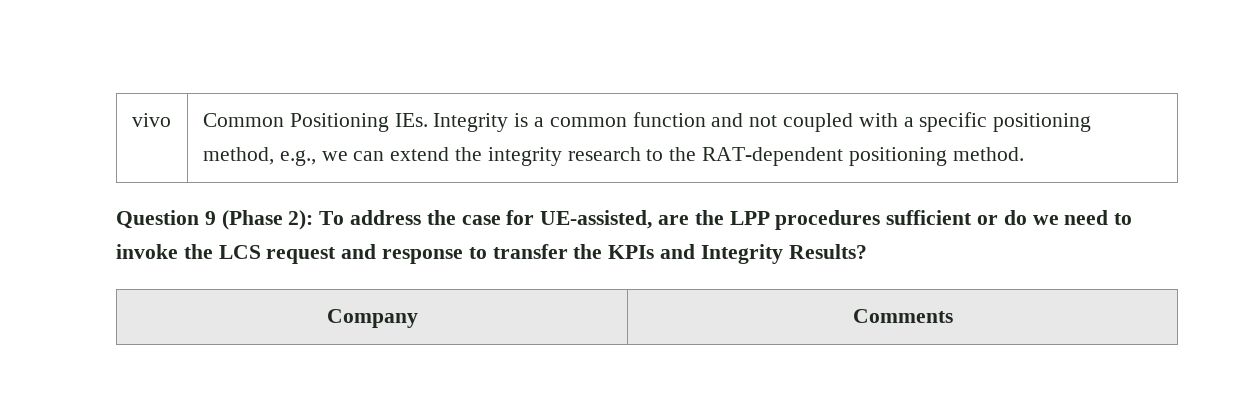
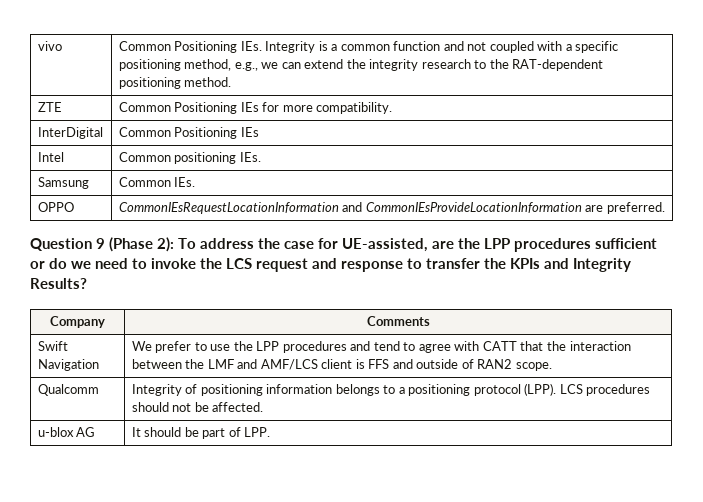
(1024, 154) none -> [37,102,62,112] [118,102,393,114] [37,127,103,139] [118,127,259,139] [37,152,64,162] [118,152,261,164] [37,177,89,189] [118,177,196,187] [37,202,74,212] [118,202,665,214] // ZTE | Common Positioning IEs for more compatibility. // InterDigital | Common Positioning IEs // Intel | Common positioning IEs. // Samsung | Common IEs. // OPPO | CommonIEsRequestLocationInformation and CommonIEsProvideLocationInformation are preferred.
(953, 316) none -> [37,341,68,351] [37,359,99,371] [131,341,631,353] [131,359,552,371] [37,384,99,396] [131,383,651,396] [131,402,264,412] [37,427,96,437] [131,427,271,439] // Swift Navigation | We prefer to use the LPP procedures and tend to agree with CATT that the interaction between the LMF and AMF/LCS client is FFS and outside of RAN2 scope. // Qualcomm | Integrity of positioning information belongs to a positioning protocol (LPP). LCS procedures should not be affected. // u-blox AG | It should be part of LPP.

